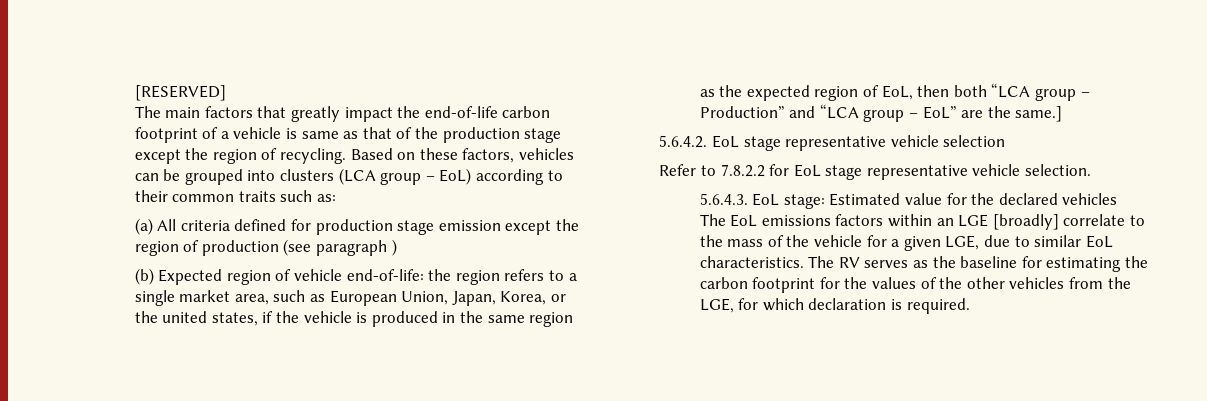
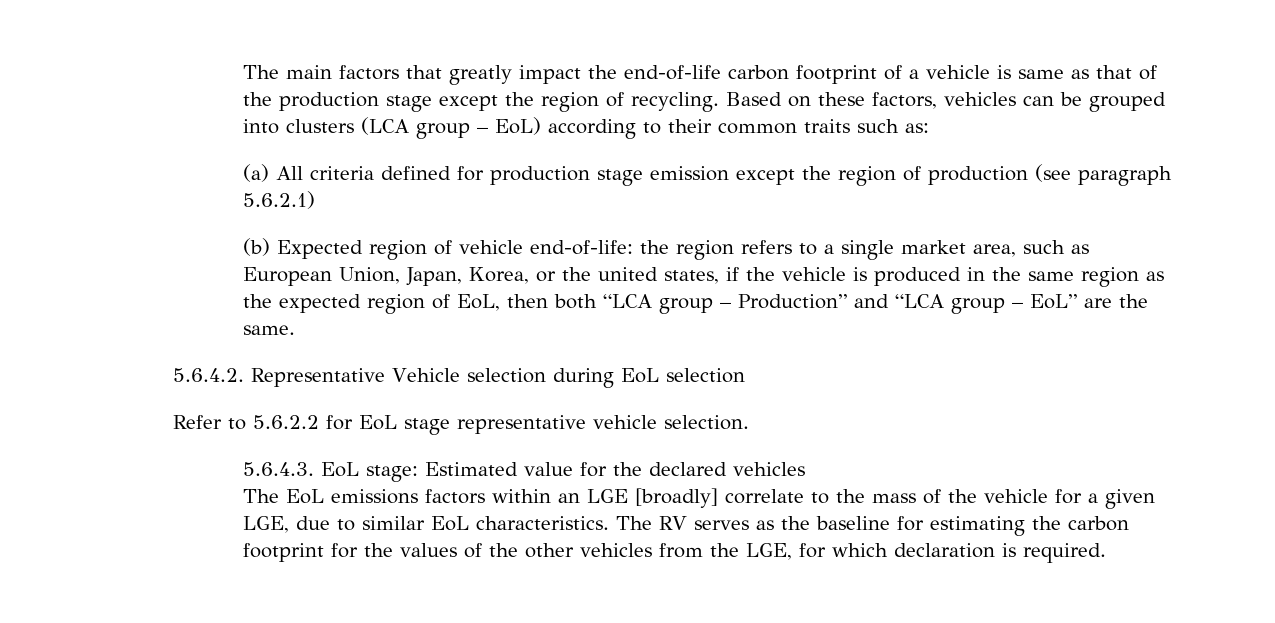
[134,85,226,101] [RESERVED] // -> (243, 72) none
[391,239,397,256] ) -> [243,191,316,209] 5.6.2.1)
[1015,106,1063,122] same.] -> [243,325,296,335] same.
[711,135,939,151] EoL stage representative vehicle -> [250,368,659,388] Representative Vehicle selection during EoL
[720,164,765,177] 7.8.2.2 -> [252,415,319,429] 5.6.2.2

